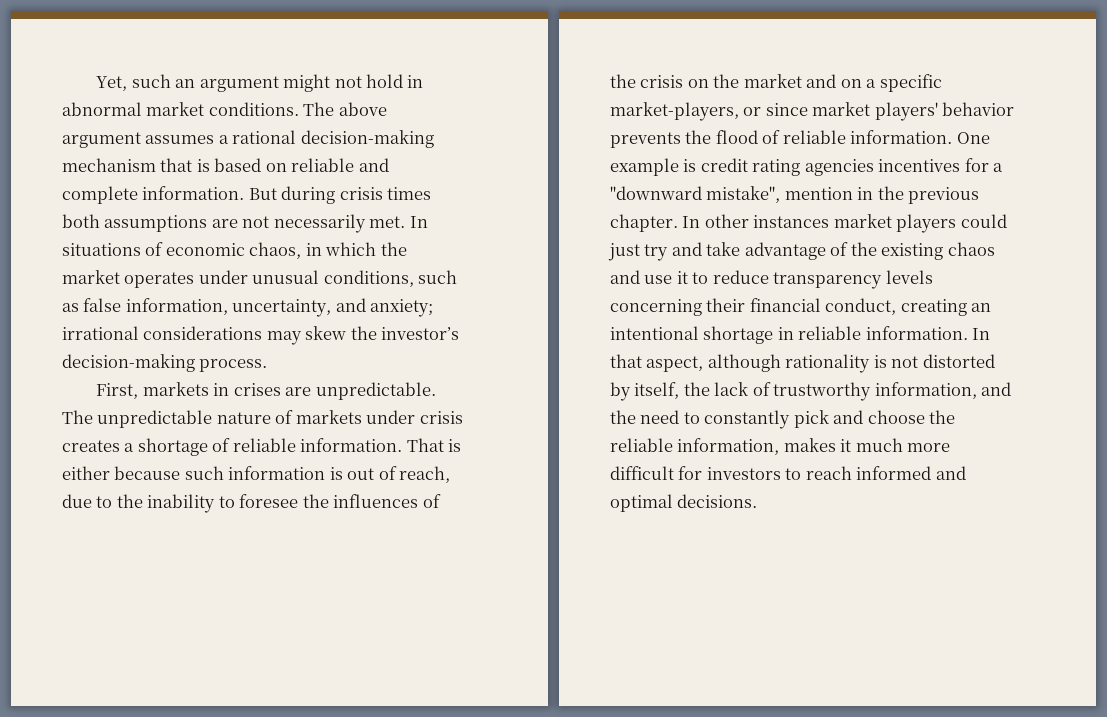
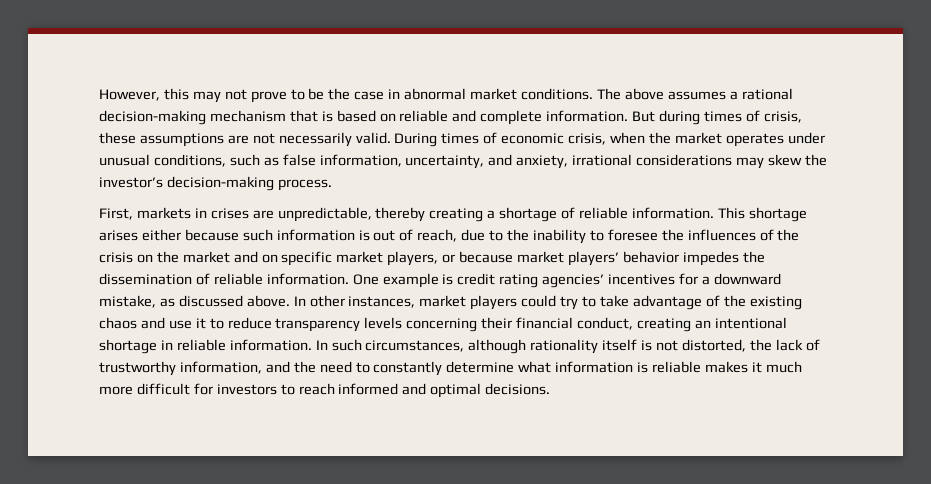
[96,74,404,92] Yet, such an argument might not hold -> [99,88,385,103] However, this may not prove to be the case
[62,132,141,148] argument -> (664, 94) none
[339,187,432,200] [62,214,428,233] [62,242,377,259] crisis times both assumptions are not necessarily met. In situations of economic chaos, in which -> [703,110,802,123] [99,132,646,147] times of crisis, these assumptions are not necessarily valid. During times of economic crisis, when
[370,299,434,317] anxiety; -> [516,155,569,169] anxiety,
[315,382,436,400] [62,410,463,428] [62,440,120,452] unpredictable. The unpredictable nature of markets under crisis creates -> [277,207,484,222] unpredictable, thereby creating
[406,438,462,452] That is -> [717,207,807,222] [99,230,138,241] This shortage arises
[866,74,942,92] [610,102,1015,121] [610,130,758,148] a specific market-players, or since market players' behavior prevents the flood -> [281,251,765,266] [99,273,192,285] specific market players, or because market players’ behavior impedes the dissemination
[804,159,874,176] agencies -> [542,274,605,288] agencies’
[610,186,980,204] [610,214,678,232] "downward mistake", mention in the previous chapter. -> [713,273,781,285] [99,295,290,308] downward mistake, as discussed above.
[753,215,830,228] instances -> [348,296,416,308] instances,
[608,242,702,261] just try and -> [560,296,597,310] try to
[610,354,704,372] that aspect, -> [331,339,465,352] such circumstances,
(871, 363) none -> [602,339,638,351] itself
[922,354,995,368] [610,382,680,401] distorted by itself, -> [681,339,746,352] distorted,
[793,410,956,428] [610,438,780,455] pick and choose the reliable information, -> [446,361,702,373] determine what information is reliable

